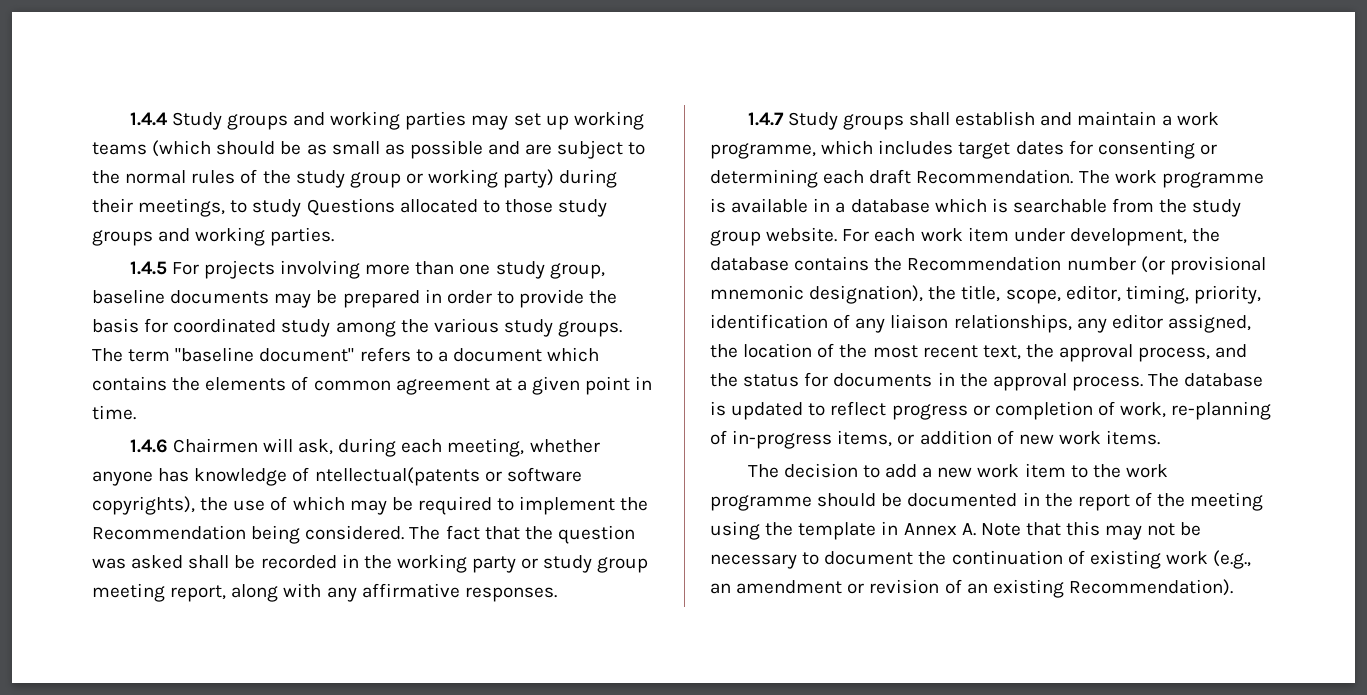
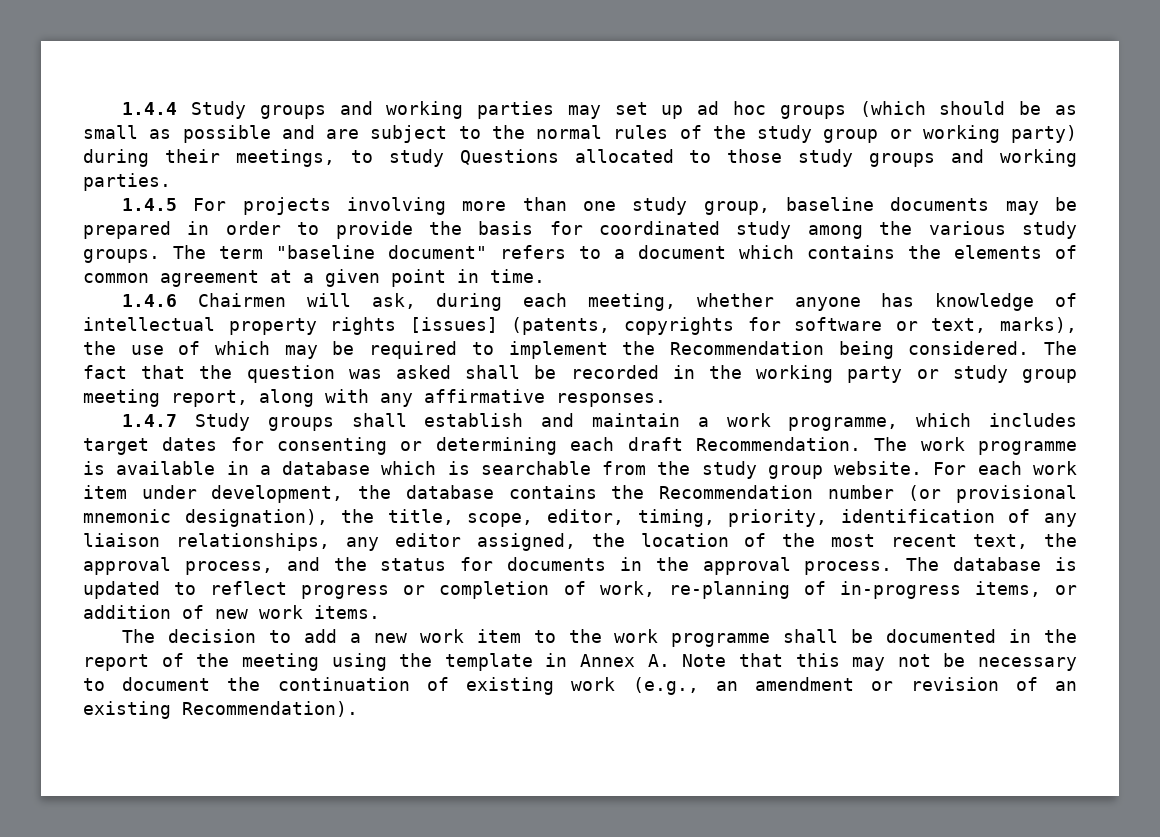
[573,111,644,130] [92,142,147,155] working teams -> [697,101,846,119] ad hoc groups
[314,467,582,486] [92,496,195,515] ntellectual(patents or software copyrights), -> [83,317,1078,335] intellectual property rights [issues] (patents, copyrights for software or text, marks),
[817,493,877,507] should -> [783,629,839,643] shall

